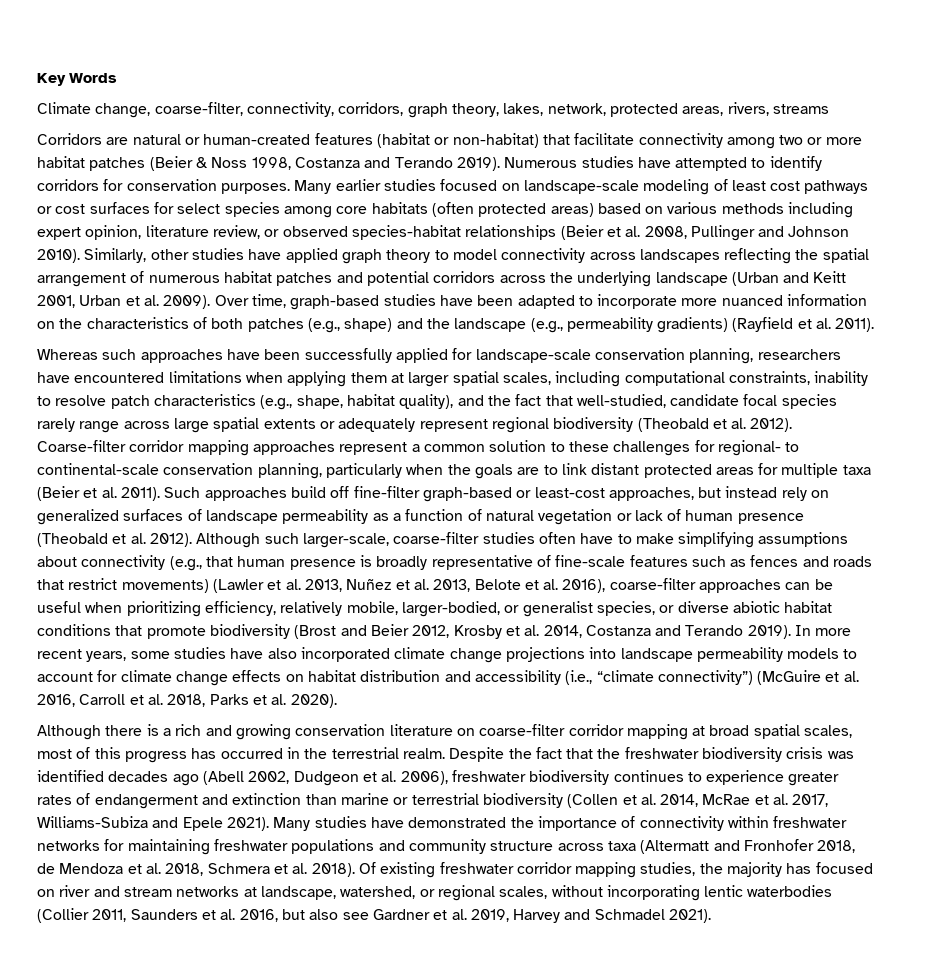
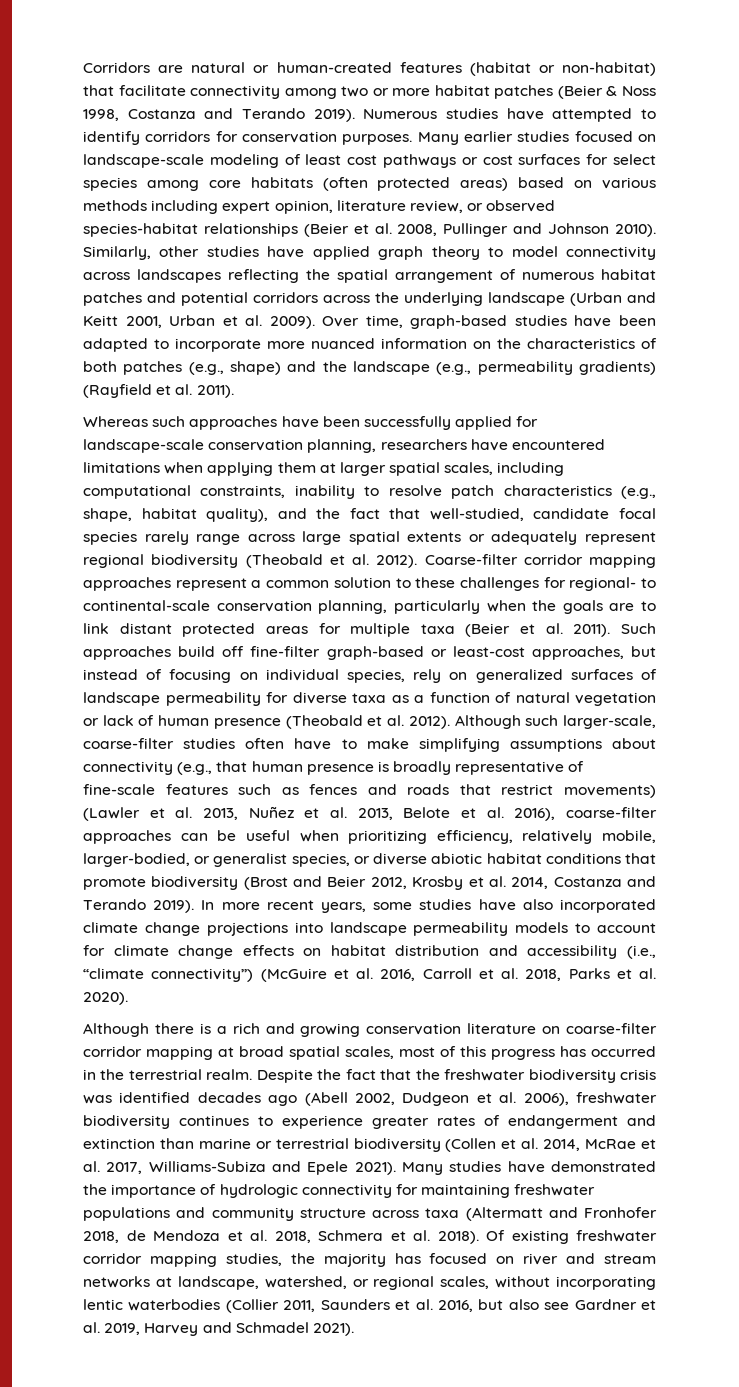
[37,73,118,86] [37,102,829,118] Key Words // Climate change, coarse-filter, connectivity, corridors, graph theory, lakes, network, protected areas, rivers, streams // -> (83, 67) none
(778, 492) none -> [146,669,405,683] of focusing on individual species,
(369, 516) none -> [266,692,386,704] for diverse taxa
[639,816,848,831] [37,840,100,851] connectivity within freshwater networks -> [219,1184,392,1198] hydrologic connectivity

